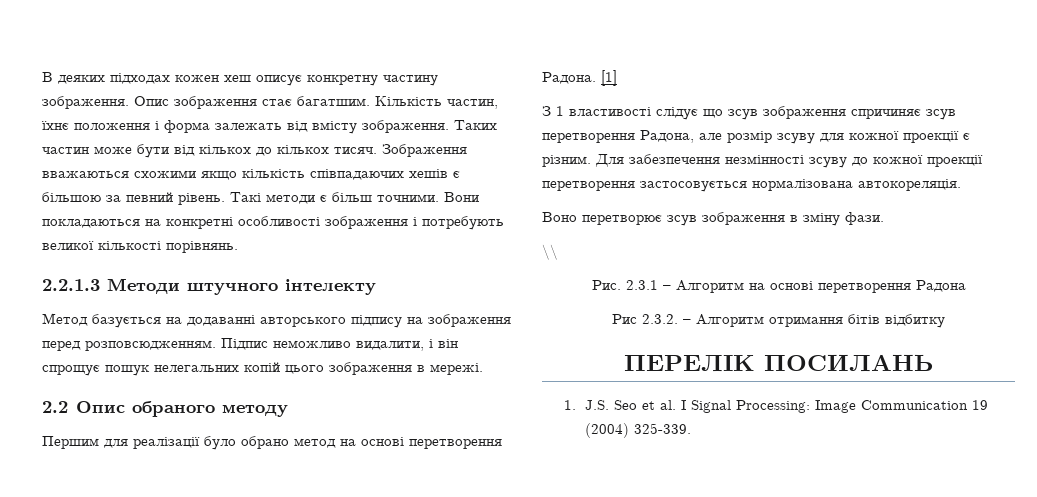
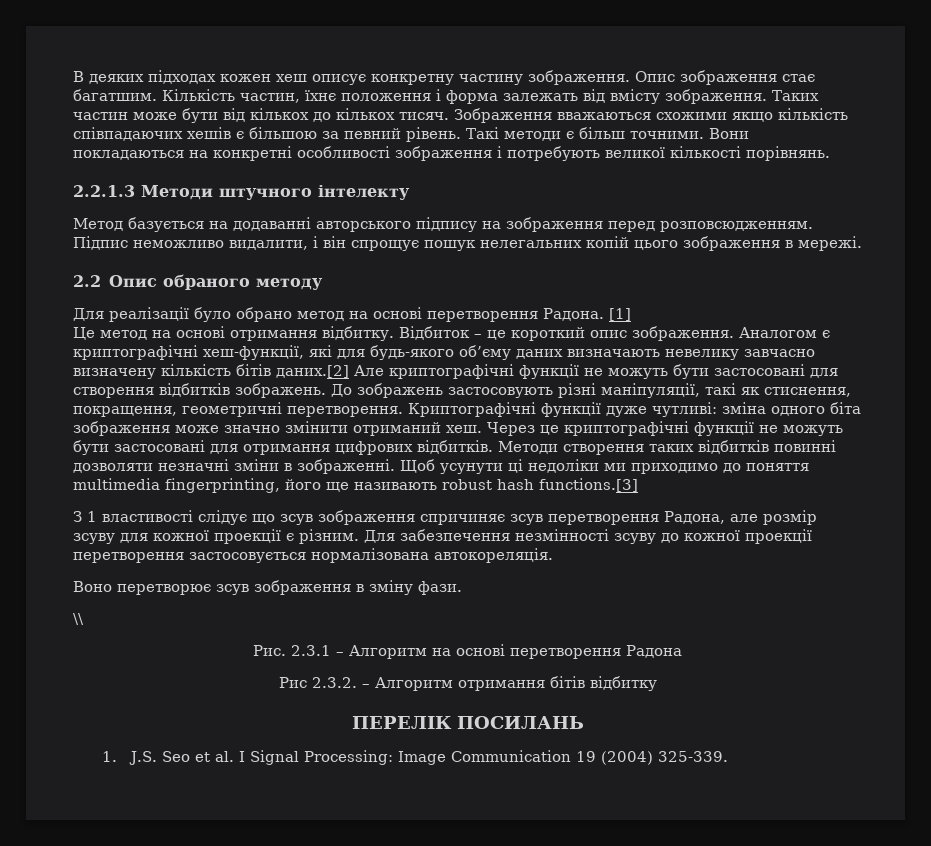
[42,436,128,449] Першим для -> [73,308,104,321] Для
(617, 78) none -> [73,326,830,341] [73,345,815,360] [73,364,838,379] [73,383,851,398] [73,402,861,417] [73,421,843,436] [73,440,836,455] [73,459,809,474] [73,478,638,493] // Це метод на основі отримання відбитку. Відбиток – це короткий опис зображення. Аналогом є криптографічні хеш-функції, які для будь-якого об’єму даних визначають невелику завчасно визначену кількість бітів даних.[2] Але криптографічні функції не можуть бути застосовані для створення відбитків зображень. До зображень застосовують різні маніпуляції, такі як стиснення, покращення, геометричні перетворення. Криптографічні функції дуже чутливі: зміна одного біта зображення може значно змінити отриманий хеш. Через це криптографічні функції не можуть бути застосовані для отримання цифрових відбитків. Методи створення таких відбитків повинні дозволяти незначні зміни в зображенні. Щоб усунути ці недоліки ми приходимо до поняття multimedia fingerprinting, його ще називають robust hash functions.[3]

